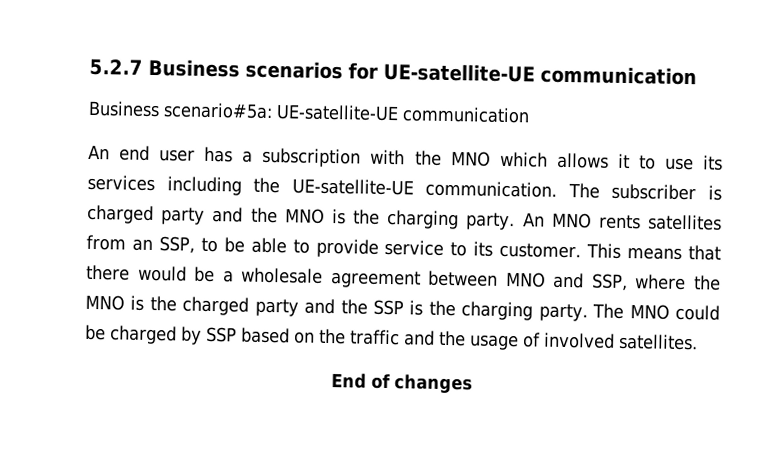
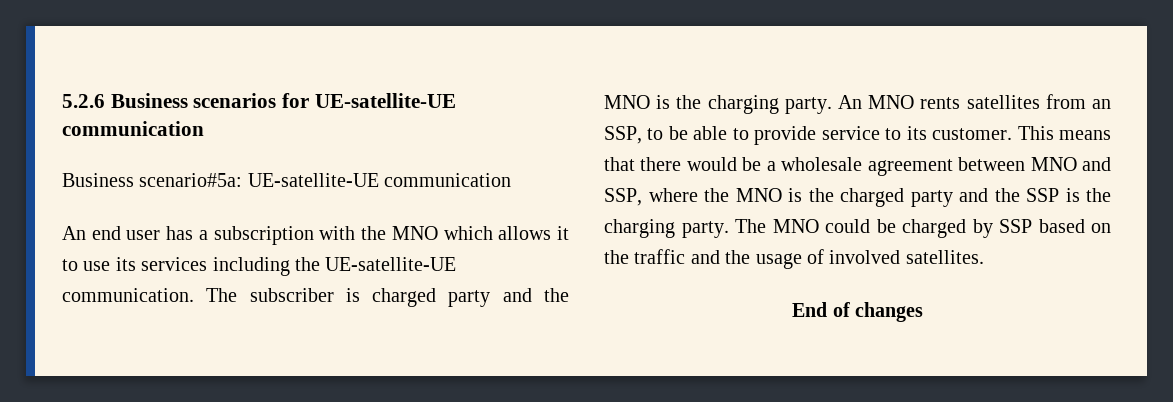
[89,58,143,76] 5.2.7 -> [62,94,105,108] 5.2.6

